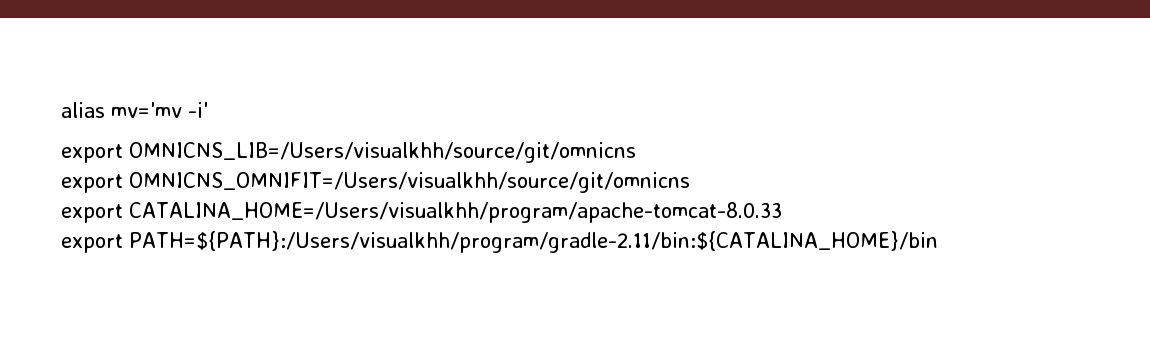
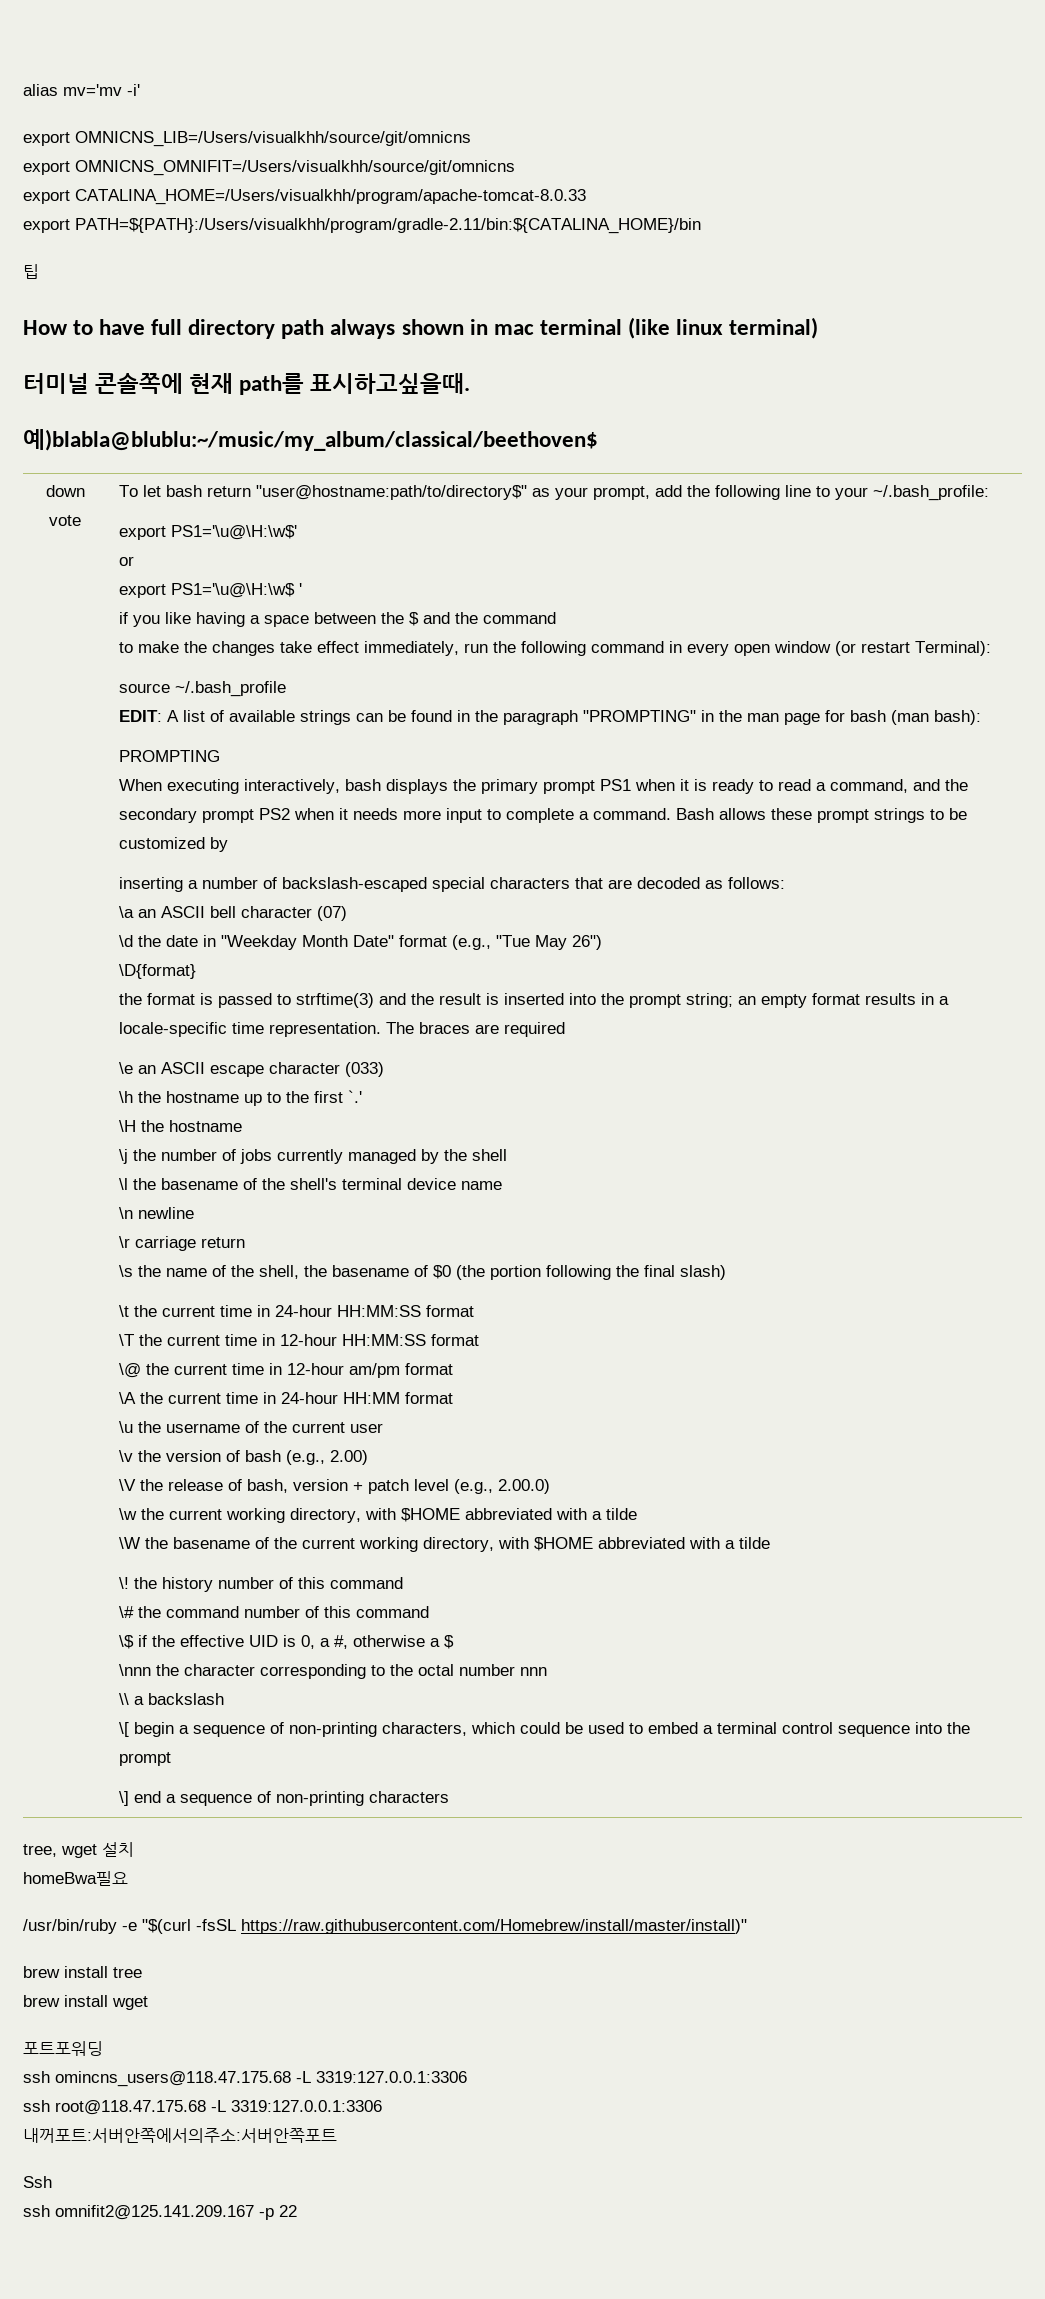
(938, 242) none -> [23,264,39,279] [23,317,818,339] [23,373,471,395] [23,429,598,451] [45,485,85,497] [49,515,81,526] [118,485,989,501] [118,525,297,540] [118,556,134,566] [118,583,302,598] [118,612,556,627] [118,641,991,656] [118,681,286,697] [118,710,981,725] [118,750,220,762] [118,779,968,794] [118,808,967,823] [118,837,228,852] [118,877,785,892] [118,906,347,921] [118,935,602,950] [118,964,196,979] [118,993,949,1008] [118,1022,565,1037] [118,1062,384,1077] [118,1090,362,1106] [118,1120,242,1132] [118,1149,507,1164] [118,1178,502,1190] [118,1207,194,1219] [118,1236,245,1251] [118,1265,726,1280] [118,1305,474,1317] [118,1334,479,1346] [118,1363,453,1378] [118,1392,453,1404] [118,1421,383,1433] [118,1450,368,1465] [118,1479,550,1494] [118,1508,637,1523] [118,1537,770,1552] [118,1577,403,1592] [118,1606,429,1618] [118,1635,454,1649] [118,1664,547,1679] [118,1693,224,1705] [118,1722,970,1737] [118,1752,171,1766] [118,1791,449,1806] [23,1842,134,1858] [23,1871,128,1886] [23,1919,747,1934] [23,1966,142,1978] [23,1995,148,2010] [23,2041,103,2056] [23,2071,467,2087] [23,2100,382,2115] [23,2128,337,2143] [23,2176,52,2188] [23,2205,297,2220] // 팁 // How to have full directory path always shown in mac terminal (like linux terminal) // 터미널 콘솔쪽에 현재 path를 표시하고싶을때. // 예)blabla@blublu:~/music/my_album/classical/beethoven$ // down vote | To let bash return "user@hostname:path/to/directory$" as your prompt, add the following line to your ~/.bash_profile: // export PS1='\u@\H:\w$' // or // export PS1='\u@\H:\w$ ' // if you like having a space between the $ and the command // to make the changes take effect immediately, run the following command in every open window (or restart Terminal): // source ~/.bash_profile // EDIT: A list of available strings can be found in the paragraph "PROMPTING" in the man page for bash (man bash): // PROMPTING // When executing interactively, bash displays the primary prompt PS1 when it is ready to read a command, and the secondary prompt PS2 when it needs more input to complete a command. Bash allows these prompt strings to be customized by // inserting a number of backslash-escaped special characters that are decoded as follows: // \a an ASCII bell character (07) // \d the date in "Weekday Month Date" format (e.g., "Tue May 26") // \D{format} // the format is passed to strftime(3) and the result is inserted into the prompt string; an empty format results in a locale-specific time representation. The braces are required // \e an ASCII escape character (033) // \h the hostname up to the first `.' // \H the hostname // \j the number of jobs currently managed by the shell // \l the basename of the shell's terminal device name // \n newline // \r carriage return // \s the name of the shell, the basename of $0 (the portion following the final slash) // \t the current time in 24-hour HH:MM:SS format // \T the current time in 12-hour HH:MM:SS format // \@ the current time in 12-hour am/pm format // \A the current time in 24-hour HH:MM format // \u the username of the current user // \v the version of bash (e.g., 2.00) // \V the release of bash, version + patch level (e.g., 2.00.0) // \w the current working directory, with $HOME abbreviated with a tilde // \W the basename of the current working directory, with $HOME abbreviated with a tilde // \! the history number of this command // \# the command number of this command // \$ if the effective UID is 0, a #, otherwise a $ // \nnn the character corresponding to the octal number nnn // \\ a backslash // \[ begin a sequence of non-printing characters, which could be used to embed a terminal control sequence into the prompt // \] end a sequence of non-printing characters // tree, wget 설치 // homeBwa필요 // /usr/bin/ruby -e "$(curl -fsSL https://raw.githubusercontent.com/Homebrew/install/master/install)" // brew install tree // brew install wget // 포트포워딩 // ssh omincns_users@118.47.175.68 -L 3319:127.0.0.1:3306 // ssh root@118.47.175.68 -L 3319:127.0.0.1:3306 // 내꺼포트:서버안쪽에서의주소:서버안쪽포트 // Ssh // ssh omnifit2@125.141.209.167 -p 22

